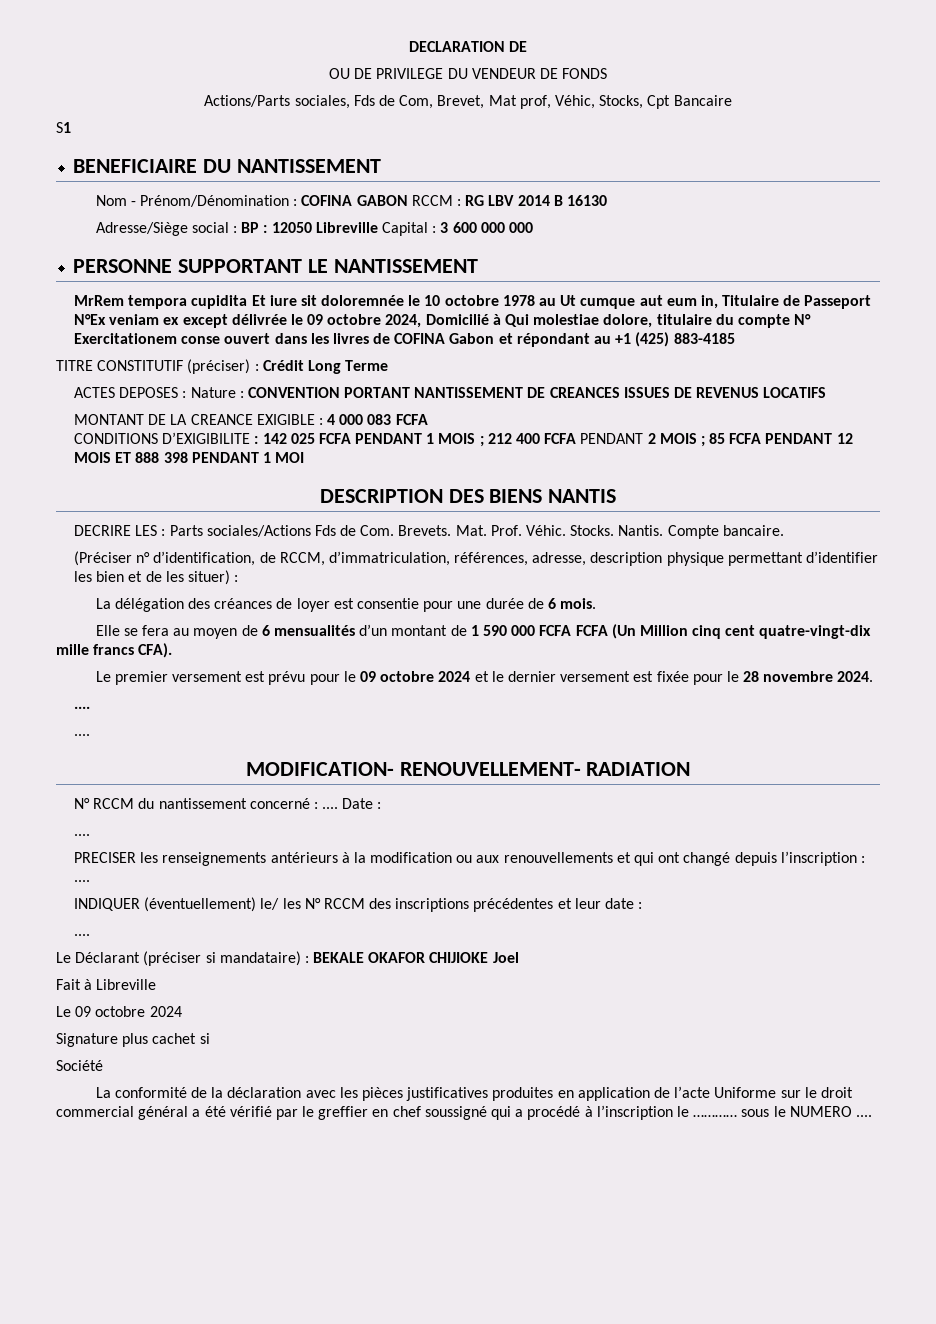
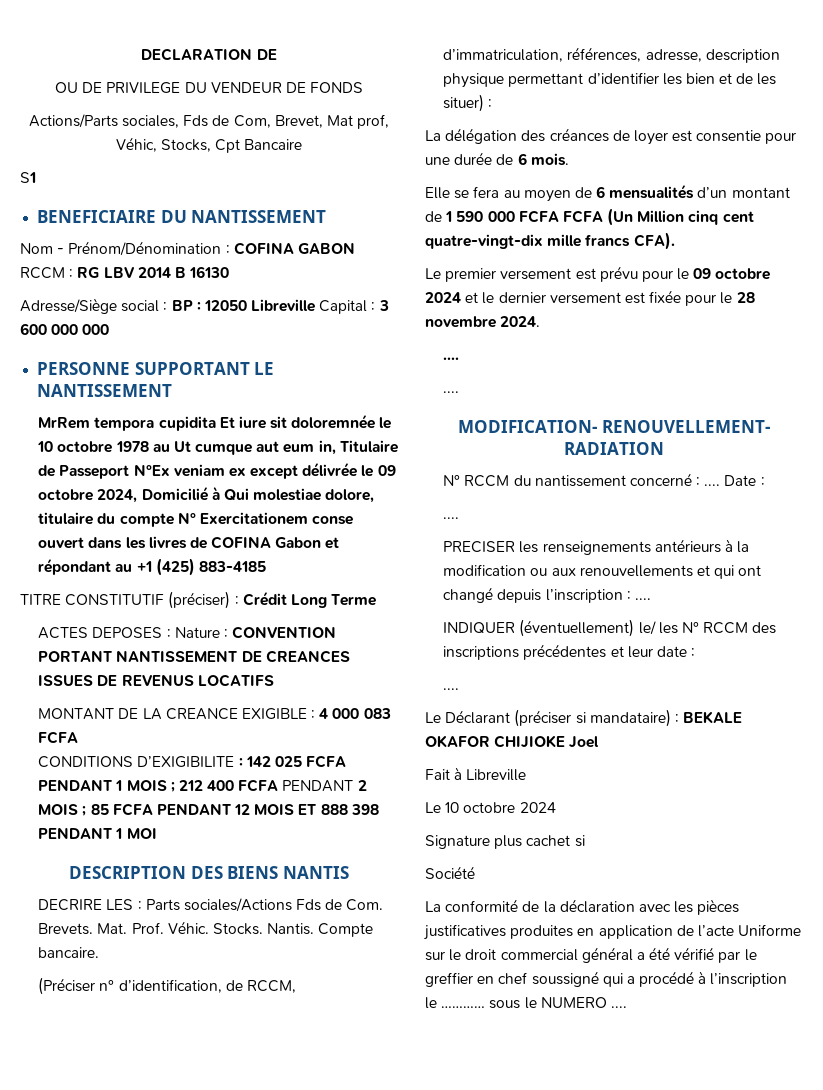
[75,1006,92,1017] 09 -> [445,802,460,813] 10

